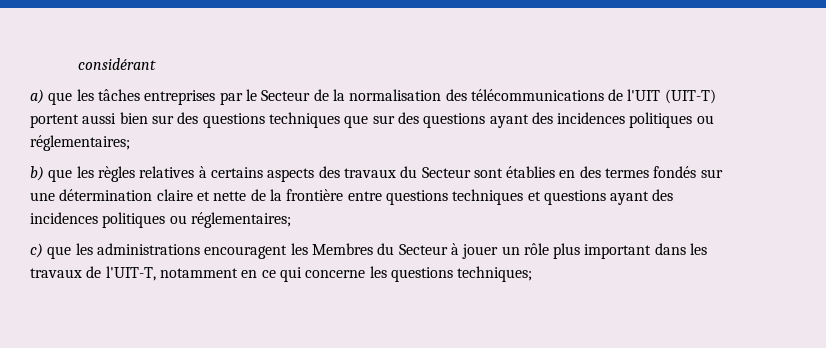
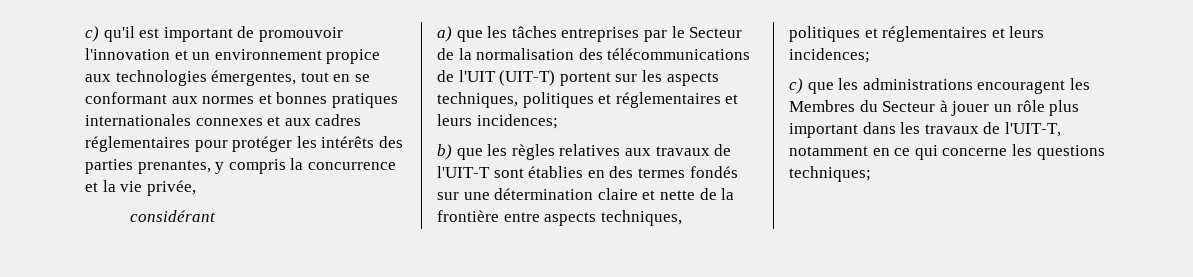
(77, 64) none -> [85,26,343,42] [85,48,381,64] [85,70,370,86] [85,92,398,108] [85,114,362,126] [85,136,403,152] [85,158,396,174] [85,180,196,196] c) qu'il est important de promouvoir l'innovation et un environnement propice aux technologies émergentes, tout en se conformant aux normes et bonnes pratiques internationales connexes et aux cadres réglementaires pour protéger les intérêts des parties prenantes, y compris la concurrence et la vie privée, //
[82,112,714,128] [30,135,130,151] aussi bien sur des questions techniques que sur des questions ayant des incidences politiques ou réglementaires; -> [615,70,719,86] [437,92,739,108] [437,114,558,129] sur les aspects techniques, politiques et réglementaires et leurs incidences;
[198,166,471,182] à certains aspects des travaux du Secteur -> [624,144,732,156] [437,166,490,178] aux travaux de l'UIT-T
[385,189,674,205] [30,212,291,228] questions techniques et questions ayant des incidences politiques ou réglementaires; -> [544,210,682,226] [789,26,1045,42] [789,48,870,63] aspects techniques, politiques et réglementaires et leurs incidences;

